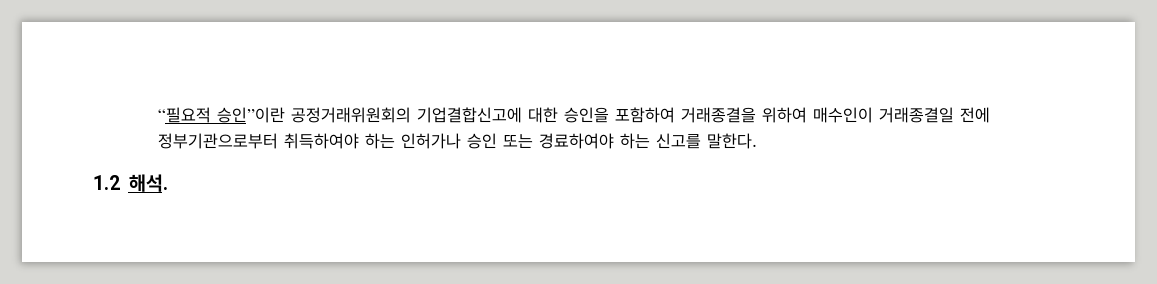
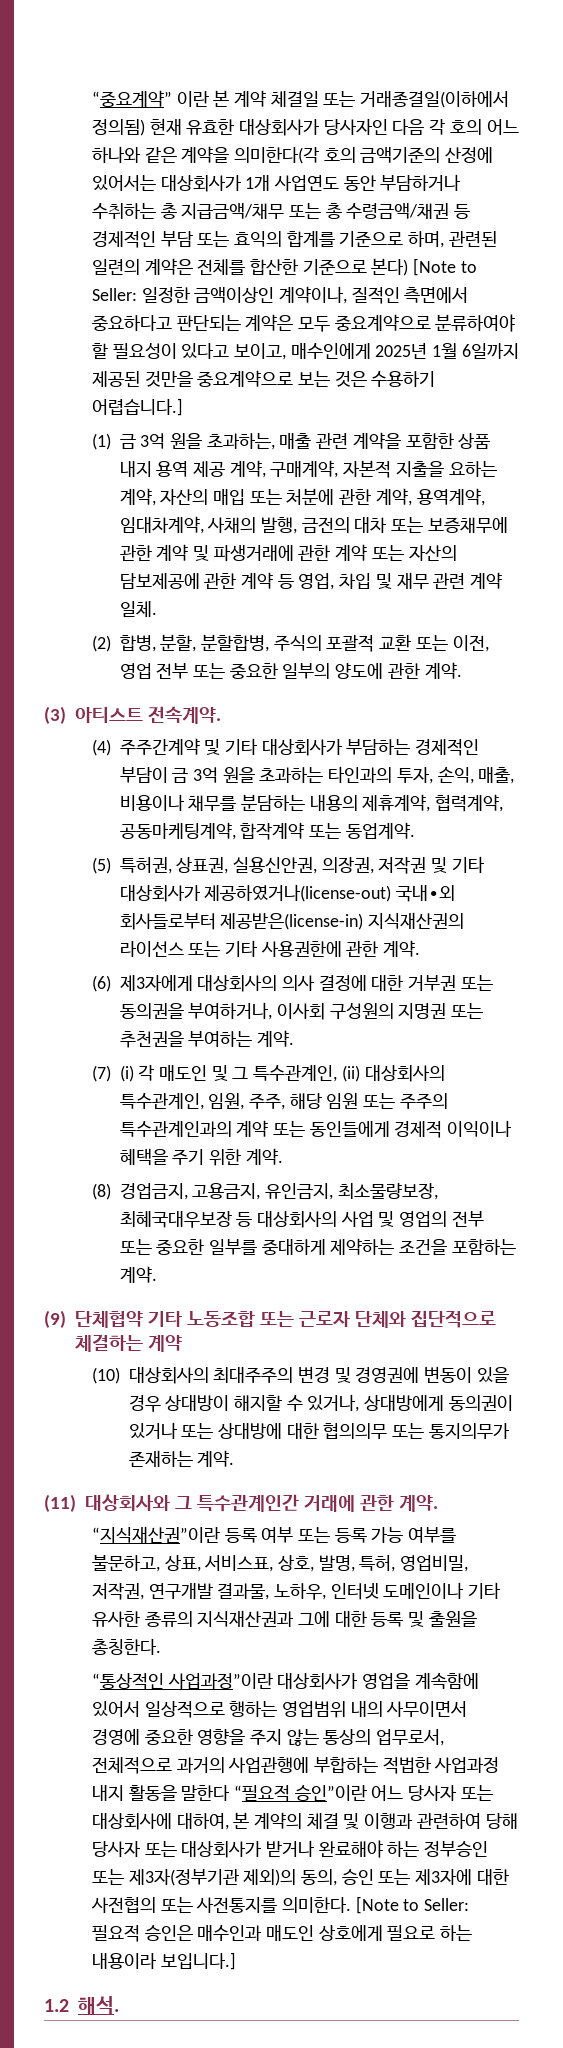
[157,107,990,123] [157,133,757,149] “필요적 승인”이란 공정거래위원회의 기업결합신고에 대한 승인을 포함하여 거래종결을 위하여 매수인이 거래종결일 전에 정부기관으로부터 취득하여야 하는 인허가나 승인 또는 경료하여야 하는 신고를 말한다. -> [91,90,510,108] [91,118,519,136] [91,146,494,164] [91,174,462,192] [91,203,471,219] [91,230,497,248] [91,258,477,276] [91,286,469,304] [91,314,516,332] [91,343,519,360] [91,370,436,387] [91,398,183,416] [91,432,491,450] [119,460,497,478] [119,488,485,506] [119,516,508,534] [119,544,457,562] [119,572,503,590] [119,601,157,617] [91,634,489,652] [119,662,462,679] [44,706,221,724] [91,738,480,756] [119,766,515,784] [119,794,504,812] [119,822,415,840] [91,856,485,874] [119,884,456,902] [119,912,465,930] [119,940,421,957] [91,975,493,992] [119,1002,484,1020] [119,1030,295,1048] [91,1064,445,1082] [119,1092,448,1110] [119,1120,513,1138] [119,1148,283,1166] [91,1182,438,1200] [119,1211,484,1228] [119,1238,516,1255] [119,1266,157,1283] [44,1310,496,1328] [74,1334,182,1352] [91,1366,509,1384] [128,1394,513,1412] [128,1422,510,1439] [128,1450,235,1467] [44,1494,438,1512] [91,1526,457,1543] [91,1554,469,1572] [91,1582,502,1600] [91,1610,477,1627] [91,1639,161,1655] [91,1672,479,1690] [91,1701,468,1718] [91,1729,445,1746] [91,1757,500,1774] [91,1785,493,1802] [91,1812,518,1830] [91,1840,489,1858] [91,1869,509,1886] [90,1896,470,1914] [91,1925,473,1942] [91,1952,236,1970] “중요계약” 이란 본 계약 체결일 또는 거래종결일(이하에서 정의됨) 현재 유효한 대상회사가 당사자인 다음 각 호의 어느 하나와 같은 계약을 의미한다(각 호의 금액기준의 산정에 있어서는 대상회사가 1개 사업연도 동안 부담하거나 수취하는 총 지급금액/채무 또는 총 수령금액/채권 등 경제적인 부담 또는 효익의 합계를 기준으로 하며, 관련된 일련의 계약은 전체를 합산한 기준으로 본다) [Note to Seller: 일정한 금액이상인 계약이나, 질적인 측면에서 중요하다고 판단되는 계약은 모두 중요계약으로 분류하여야 할 필요성이 있다고 보이고, 매수인에게 2025년 1월 6일까지 제공된 것만을 중요계약으로 보는 것은 수용하기 어렵습니다.] // (1) 금 3억 원을 초과하는, 매출 관련 계약을 포함한 상품 내지 용역 제공 계약, 구매계약, 자본적 지출을 요하는 계약, 자산의 매입 또는 처분에 관한 계약, 용역계약, 임대차계약, 사채의 발행, 금전의 대차 또는 보증채무에 관한 계약 및 파생거래에 관한 계약 또는 자산의 담보제공에 관한 계약 등 영업, 차입 및 재무 관련 계약 일체. // (2) 합병, 분할, 분할합병, 주식의 포괄적 교환 또는 이전, 영업 전부 또는 중요한 일부의 양도에 관한 계약. // (3) 아티스트 전속계약. // (4) 주주간계약 및 기타 대상회사가 부담하는 경제적인 부담이 금 3억 원을 초과하는 타인과의 투자, 손익, 매출, 비용이나 채무를 분담하는 내용의 제휴계약, 협력계약, 공동마케팅계약, 합작계약 또는 동업계약. // (5) 특허권, 상표권, 실용신안권, 의장권, 저작권 및 기타 대상회사가 제공하였거나(license-out) 국내∙외 회사들로부터 제공받은(license-in) 지식재산권의 라이선스 또는 기타 사용권한에 관한 계약. // (6) 제3자에게 대상회사의 의사 결정에 대한 거부권 또는 동의권을 부여하거나, 이사회 구성원의 지명권 또는 추천권을 부여하는 계약. // (7) (i) 각 매도인 및 그 특수관계인, (ii) 대상회사의 특수관계인, 임원, 주주, 해당 임원 또는 주주의 특수관계인과의 계약 또는 동인들에게 경제적 이익이나 혜택을 주기 위한 계약. // (8) 경업금지, 고용금지, 유인금지, 최소물량보장, 최혜국대우보장 등 대상회사의 사업 및 영업의 전부 또는 중요한 일부를 중대하게 제약하는 조건을 포함하는 계약. // (9) 단체협약 기타 노동조합 또는 근로자 단체와 집단적으로 체결하는 계약 // (10) 대상회사의 최대주주의 변경 및 경영권에 변동이 있을 경우 상대방이 해지할 수 있거나, 상대방에게 동의권이 있거나 또는 상대방에 대한 협의의무 또는 통지의무가 존재하는 계약. // (11) 대상회사와 그 특수관계인간 거래에 관한 계약. // “지식재산권”이란 등록 여부 또는 등록 가능 여부를 불문하고, 상표, 서비스표, 상호, 발명, 특허, 영업비밀, 저작권, 연구개발 결과물, 노하우, 인터넷 도메인이나 기타 유사한 종류의 지식재산권과 그에 대한 등록 및 출원을 총칭한다. // “통상적인 사업과정”이란 대상회사가 영업을 계속함에 있어서 일상적으로 행하는 영업범위 내의 사무이면서 경영에 중요한 영향을 주지 않는 통상의 업무로서, 전체적으로 과거의 사업관행에 부합하는 적법한 사업과정 내지 활동을 말한다 “필요적 승인”이란 어느 당사자 또는 대상회사에 대하여, 본 계약의 체결 및 이행과 관련하여 당해 당사자 또는 대상회사가 받거나 완료해야 하는 정부승인 또는 제3자(정부기관 제외)의 동의, 승인 또는 제3자에 대한 사전협의 또는 사전통지를 의미한다. [Note to Seller: 필요적 승인은 매수인과 매도인 상호에게 필요로 하는 내용이라 보입니다.]

